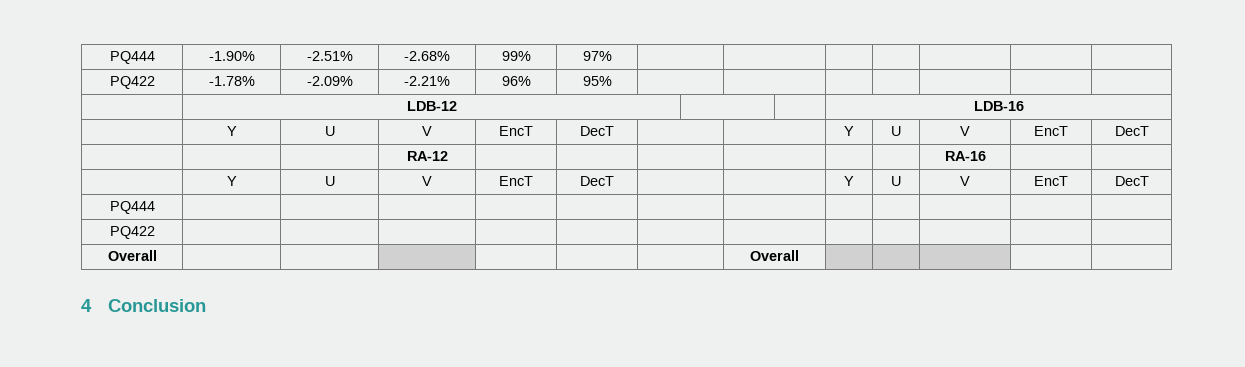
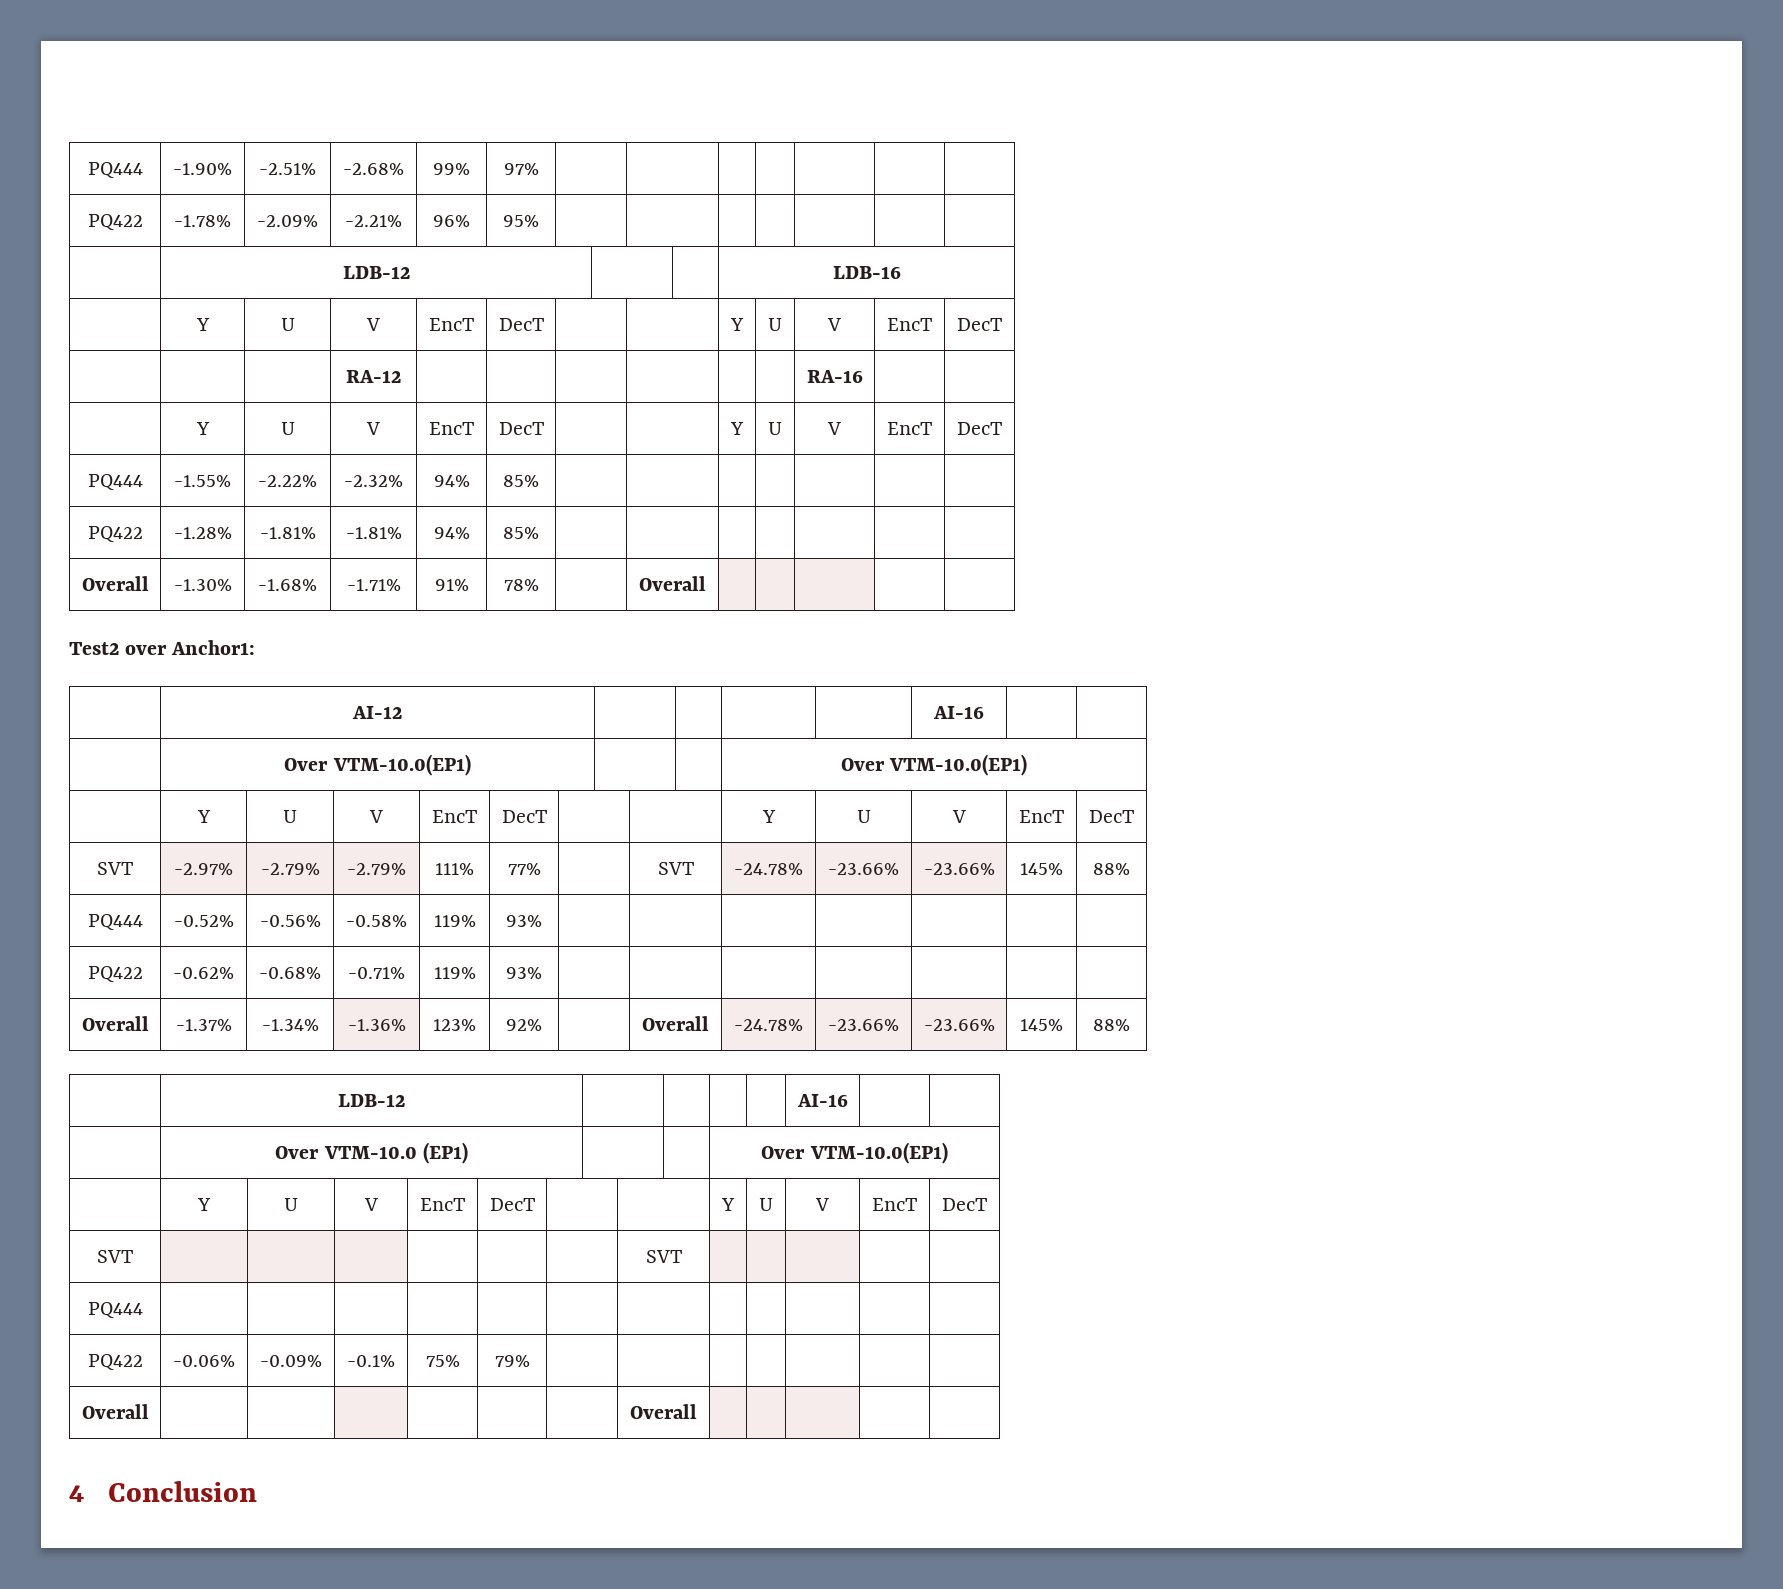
[109,226,155,239] | | | | | | | | | | | // PQ422 | | | | | -> [174,475,231,487] [258,475,317,487] [344,475,403,487] [433,475,470,487] [503,475,539,487] [87,526,143,542] [173,527,232,539] [259,527,316,539] [345,527,402,539] [433,527,470,539] [503,527,539,539] [81,576,149,591] [173,579,232,591] [258,579,317,591] [346,579,401,591] [434,579,469,591] [503,579,539,591] [639,576,706,591] [69,640,256,655] [352,706,402,719] [933,706,984,719] [284,754,471,776] [840,754,1028,776] [196,810,211,823] [283,810,297,823] [369,810,383,823] [432,810,477,823] [501,810,547,823] [761,810,776,823] [856,810,871,823] [951,810,966,823] [1019,810,1064,823] [1089,810,1134,823] [97,862,133,875] [174,863,233,875] [260,863,320,875] [347,863,406,875] [435,863,474,875] [507,863,541,875] [657,862,694,875] [734,863,803,875] [828,863,899,875] [923,863,995,875] [1020,863,1063,875] [1093,863,1130,875] [87,914,143,930] [173,915,234,927] [259,915,321,927] [346,915,407,927] [433,915,476,927] [506,915,542,927] [87,966,143,982] [173,967,234,979] [259,967,321,979] [348,967,405,979] [433,967,476,979] [506,967,542,979] [81,1016,149,1031] [175,1019,232,1031] [261,1019,319,1031] [347,1019,406,1031] [433,1019,476,1031] [506,1019,542,1031] [642,1016,709,1031] [734,1019,803,1031] [828,1019,899,1031] [923,1019,995,1031] [1020,1019,1063,1031] [1093,1019,1130,1031] [338,1094,405,1107] [796,1094,848,1107] [275,1142,468,1164] [761,1142,948,1164] [197,1198,211,1211] [284,1198,298,1211] [363,1198,378,1211] [420,1198,465,1211] [489,1198,535,1211] [721,1198,735,1211] [759,1198,773,1211] [815,1198,829,1211] [872,1198,917,1211] [942,1198,987,1211] [97,1250,133,1263] [645,1250,682,1263] [87,1302,143,1318] [87,1354,143,1370] [173,1355,235,1367] [260,1355,322,1367] [347,1355,395,1367] [425,1355,460,1367] [494,1355,530,1367] -1.55% | -2.22% | -2.32% | 94% | 85% | | | | | | | // PQ422 | -1.28% | -1.81% | -1.81% | 94% | 85% | | | | | | | // Overall | -1.30% | -1.68% | -1.71% | 91% | 78% | | Overall | | | | | // Test2 over Anchor1: // | AI-12 | | | | | AI-16 | | // | Over VTM-10.0(EP1) | | | Over VTM-10.0(EP1) // | Y | U | V | EncT | DecT | | | Y | U | V | EncT | DecT // SVT | -2.97% | -2.79% | -2.79% | 111% | 77% | | SVT | -24.78% | -23.66% | -23.66% | 145% | 88% // PQ444 | -0.52% | -0.56% | -0.58% | 119% | 93% | | | | | | | // PQ422 | -0.62% | -0.68% | -0.71% | 119% | 93% | | | | | | | // Overall | -1.37% | -1.34% | -1.36% | 123% | 92% | | Overall | -24.78% | -23.66% | -23.66% | 145% | 88% // | LDB-12 | | | | | AI-16 | | // | Over VTM-10.0 (EP1) | | | Over VTM-10.0(EP1) // | Y | U | V | EncT | DecT | | | Y | U | V | EncT | DecT // SVT | | | | | | | SVT | | | | | // PQ444 | | | | | | | | | | | | // PQ422 | -0.06% | -0.09% | -0.1% | 75% | 79%

